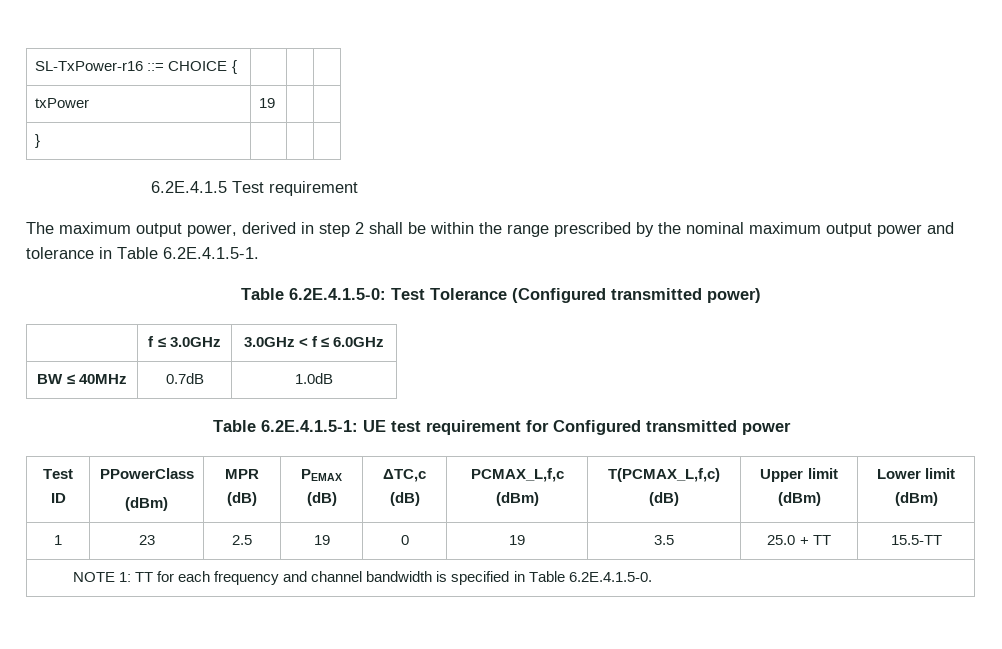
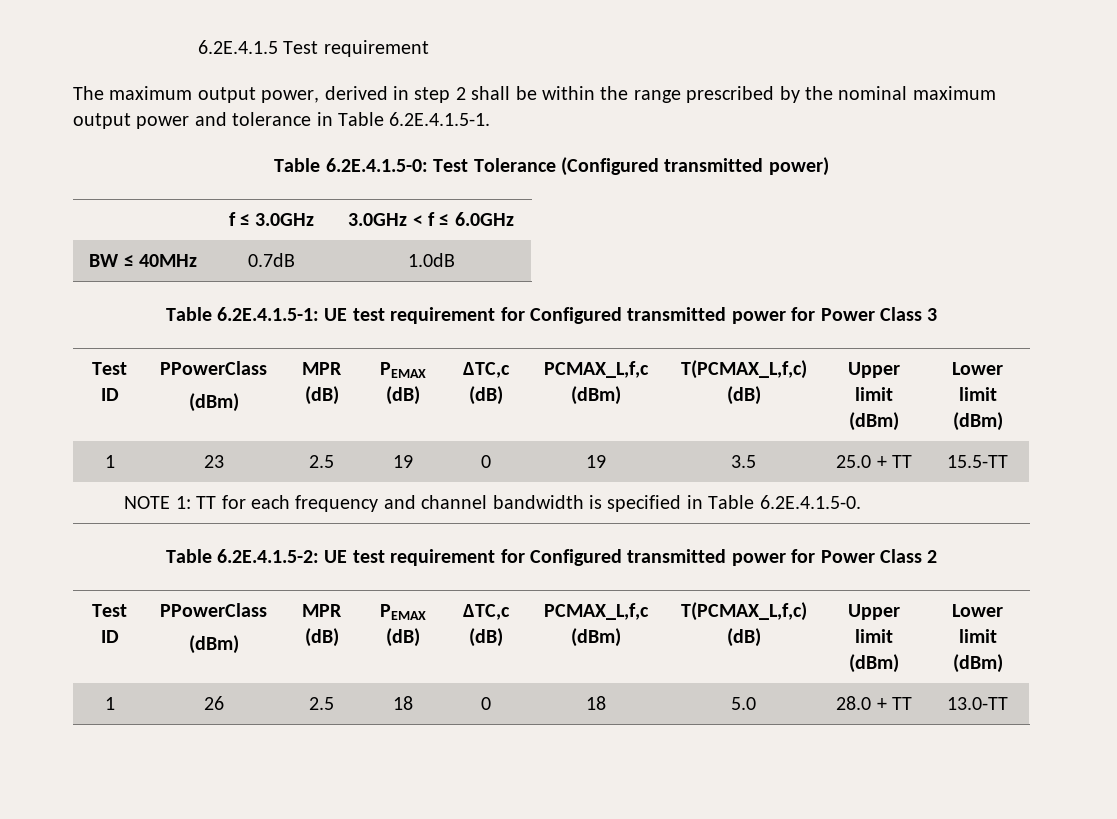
[35,60,237,74] [35,98,90,108] [259,98,276,108] [35,134,41,148] SL-TxPower-r16 ::= CHOICE { | | | // txPower | 19 | | // } | | | // -> (197, 47) none
(791, 428) none -> [791,307,938,321] for Power Class 3
(652, 577) none -> [165,549,938,566] [92,604,127,617] [100,630,119,643] [160,603,267,617] [188,635,239,654] [302,604,342,617] [304,628,339,647] [380,604,426,620] [386,628,420,647] [463,604,510,620] [469,628,503,647] [544,603,649,620] [571,628,621,647] [680,602,807,621] [726,628,761,647] [848,604,900,620] [855,629,893,643] [849,654,899,673] [952,604,1003,617] [958,629,997,643] [952,654,1003,673] [104,697,115,710] [203,696,224,710] [309,697,334,710] [393,696,413,710] [481,697,491,710] [586,696,606,710] [731,697,756,710] [836,696,912,710] [947,697,1008,710] // Table 6.2E.4.1.5-2: UE test requirement for Configured transmitted power for Power Class 2 // Test ID | PPowerClass // (dBm) | MPR (dB) | PEMAX (dB) | ΔTC,c (dB) | PCMAX_L,f,c (dBm) | T(PCMAX_L,f,c) (dB) | Upper limit (dBm) | Lower limit (dBm) // 1 | 26 | 2.5 | 18 | 0 | 18 | 5.0 | 28.0 + TT | 13.0-TT

